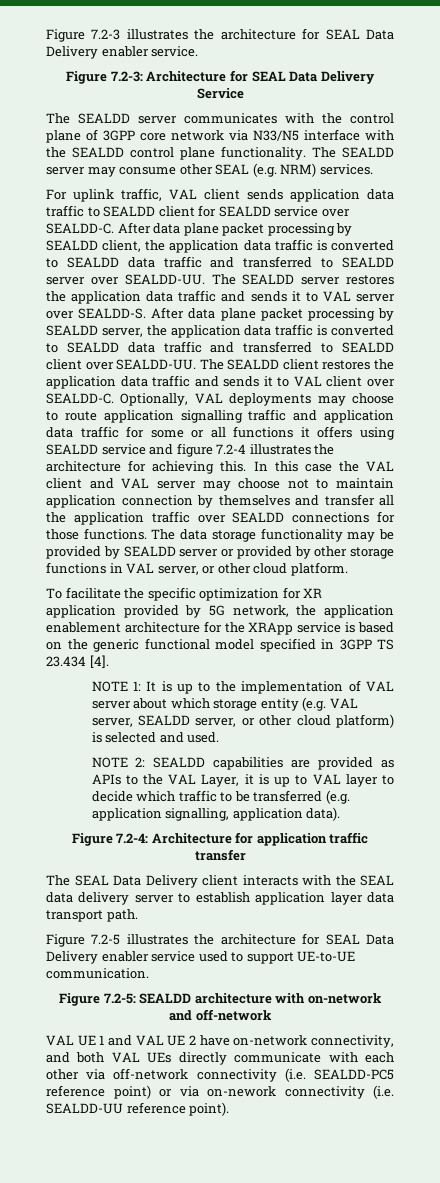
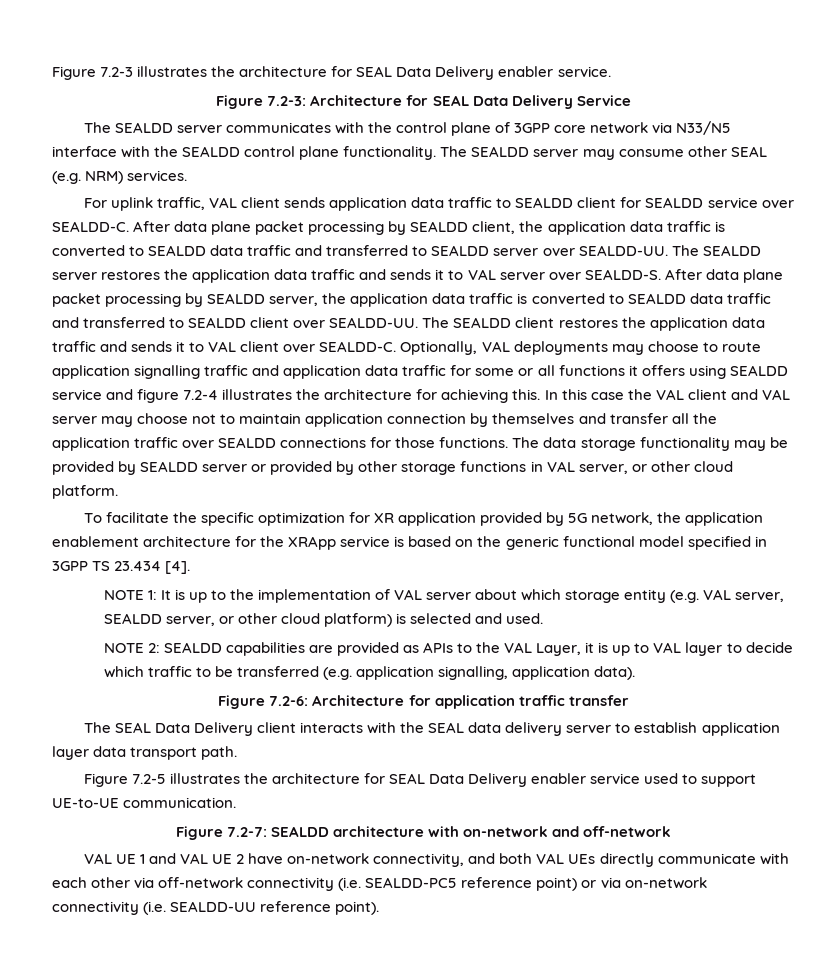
[116,833,149,843] 7.2-4: -> [269,696,309,706] 7.2-6:
[103,993,136,1004] 7.2-5: -> [226,827,267,837] 7.2-7:
[207,1086,276,1097] on-nework -> [624,877,707,889] on-network

